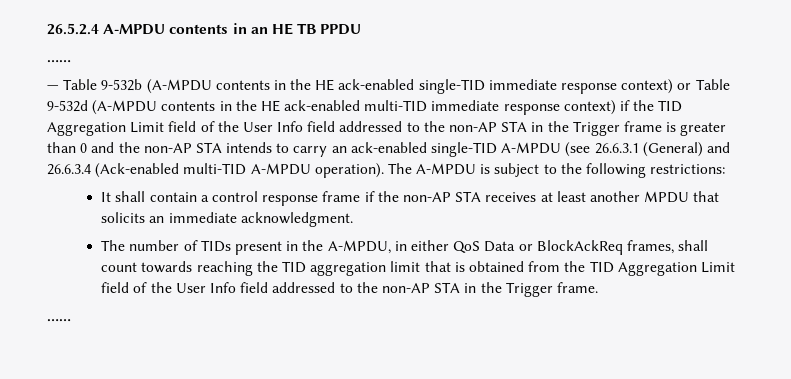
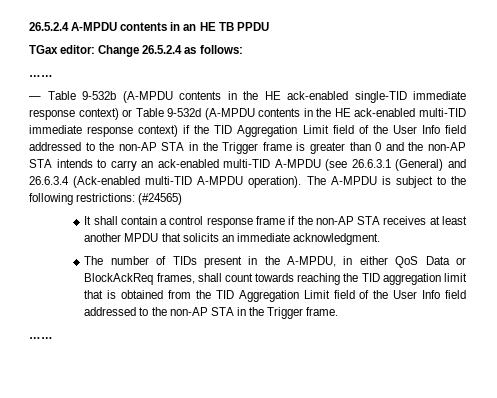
(362, 29) none -> [29,45,243,57] // TGax editor: Change 26.5.2.4 as follows:
[431,142,498,157] single-TID -> [223,159,271,168] multi-TID
(726, 169) none -> [138,193,183,205] (#24565)

